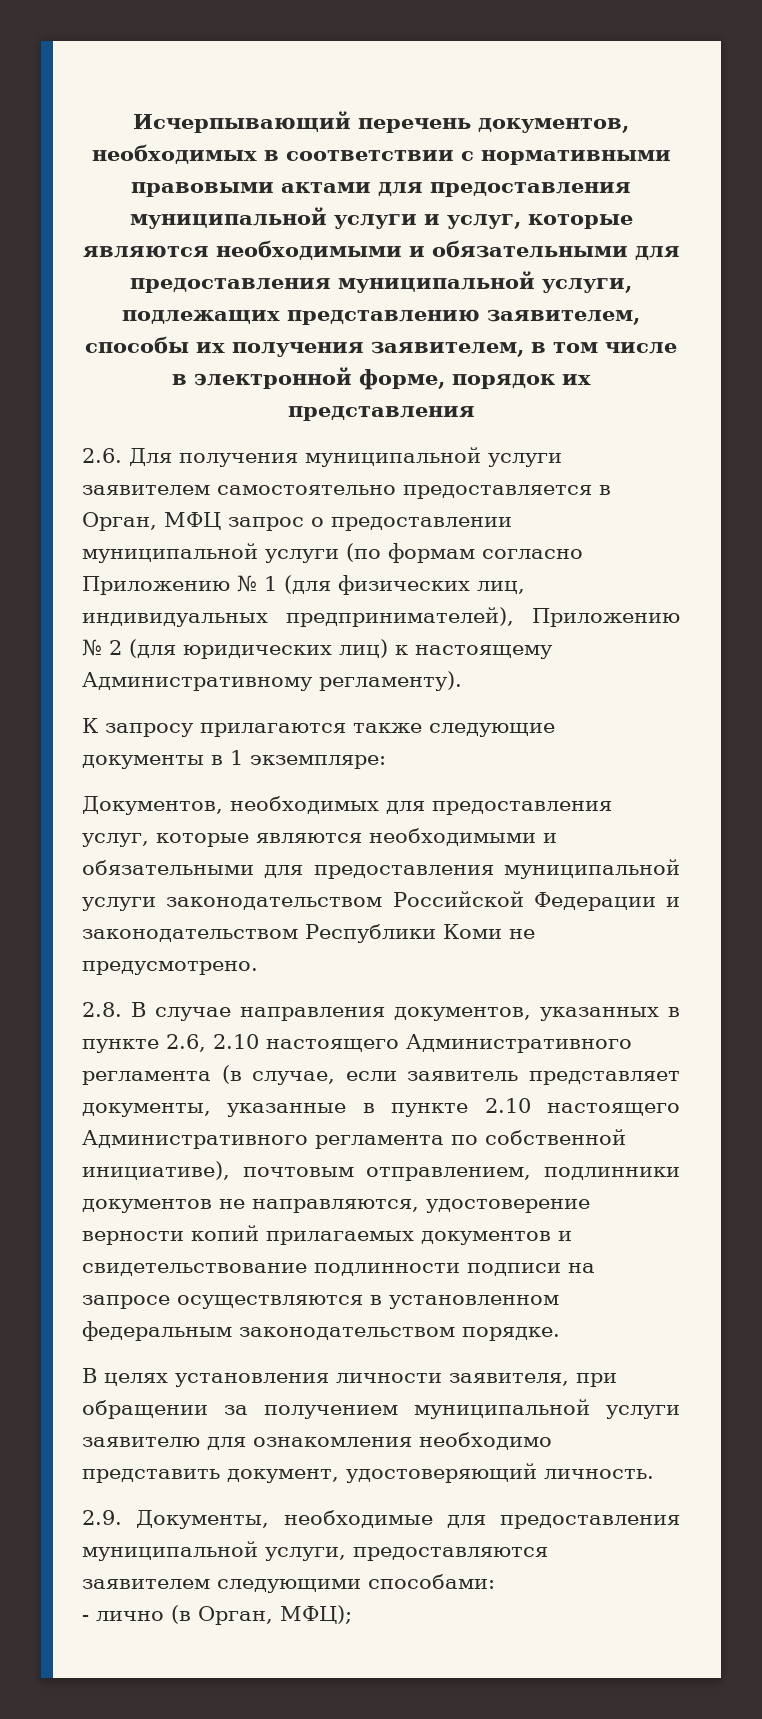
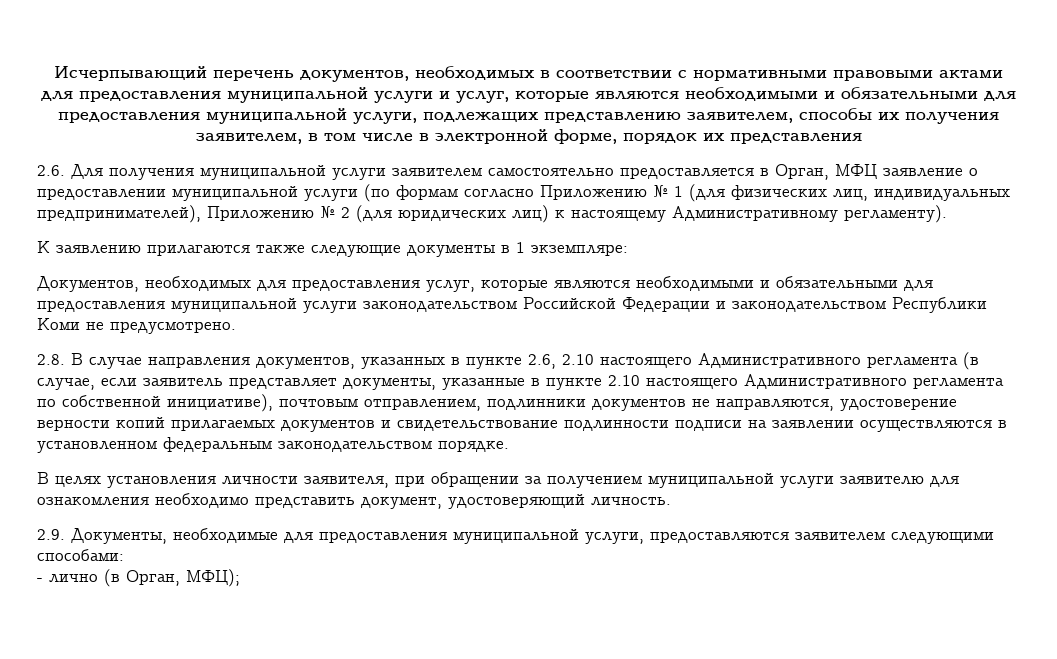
[228,517,304,531] запрос -> [883,168,963,177] заявление
[105,723,194,737] запросу -> [56,245,141,254] заявлению
[82,1295,170,1309] запросе -> [772,420,854,429] заявлении

